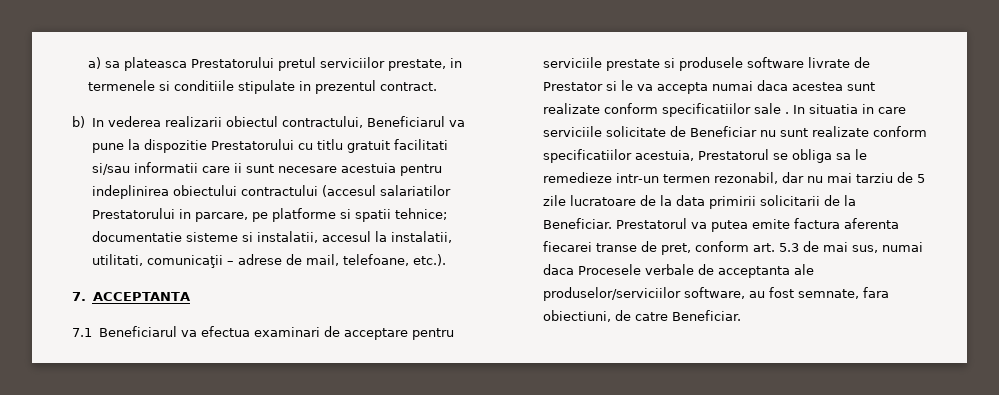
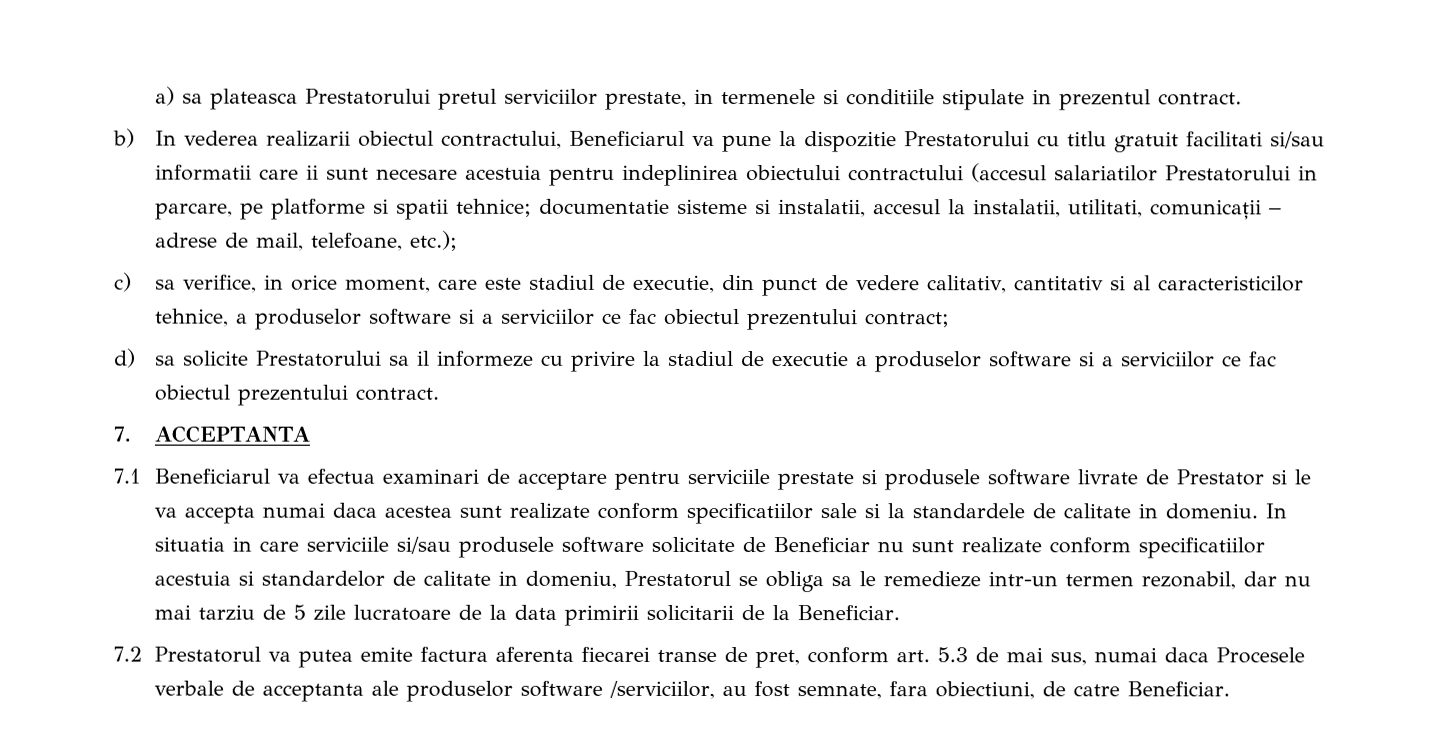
[412,254,446,266] etc.). -> [409,230,458,251] [114,272,1304,297] [154,308,950,331] [114,348,1277,373] [153,384,439,406] etc.); // c) sa verifice, in orice moment, care este stadiul de executie, din punct de vedere calitativ, cantitativ si al caracteristicilor tehnice, a produselor software si a serviciilor ce fac obiectul prezentului contract; // d) sa solicite Prestatorului sa il informeze cu privire la stadiul de executie a produselor software si a serviciilor ce fac obiectul prezentului contract.
[784,112,789,114] . -> [863,503,1258,520] si la standardele de calitate in domeniu.
(602, 131) none -> [395,536,644,558] si/sau produsele software
[634,150,694,161] acestuia, -> [153,570,617,589] acestuia si standardelor de calitate in domeniu,
(613, 223) none -> [113,646,142,662] // 7.2
[542,287,745,301] produselor/serviciilor software, -> [405,680,715,702] produselor software /serviciilor,

